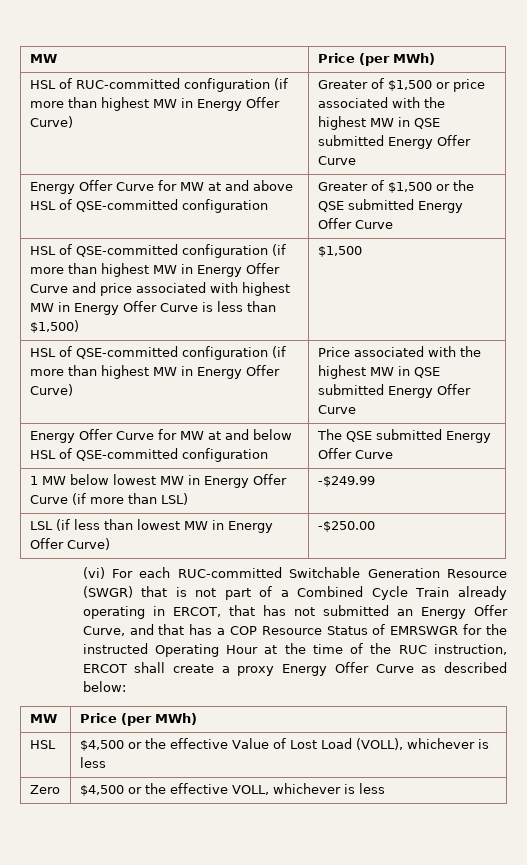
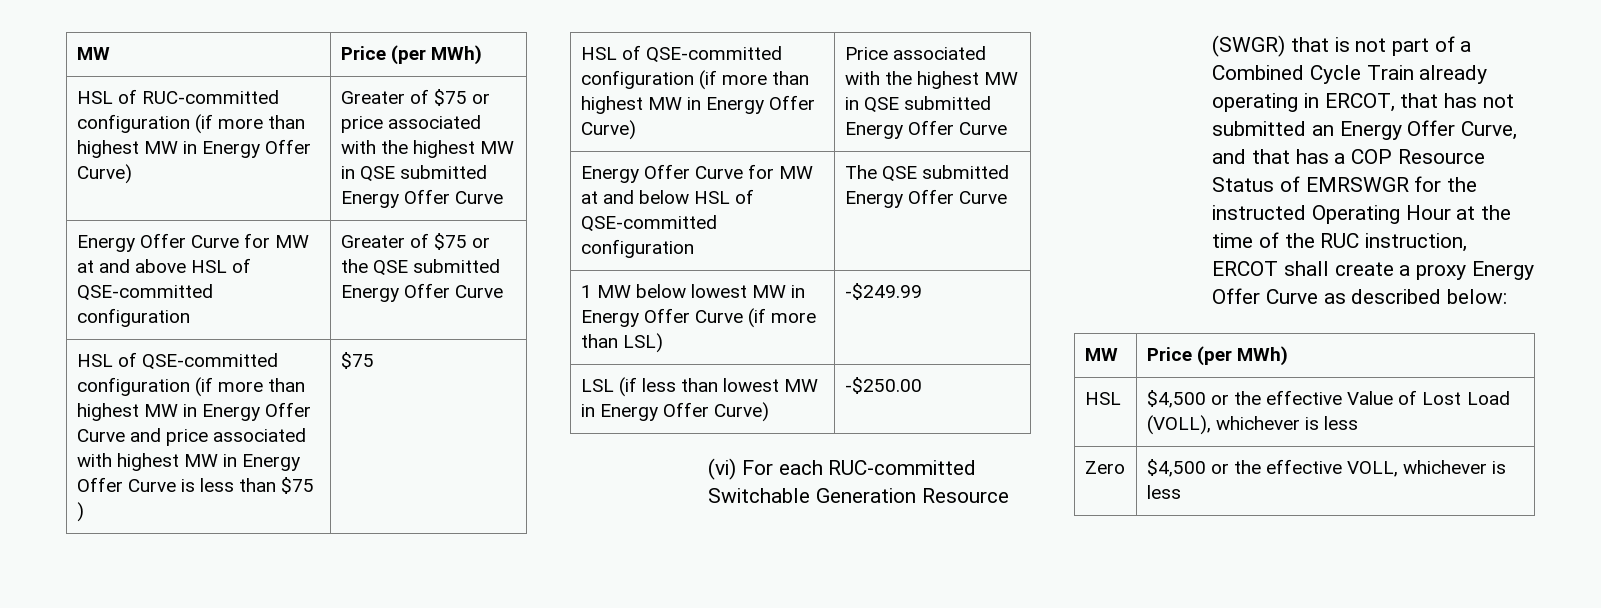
[387,80,432,91] $1,500 -> [433,89,467,106] $75
[387,182,432,193] $1,500 -> [433,233,467,250] $75
[29,320,79,333] [317,246,362,257] $1,500) | $1,500 -> [281,477,315,494] [76,502,84,522] [340,352,374,369] $75 ) | $75

